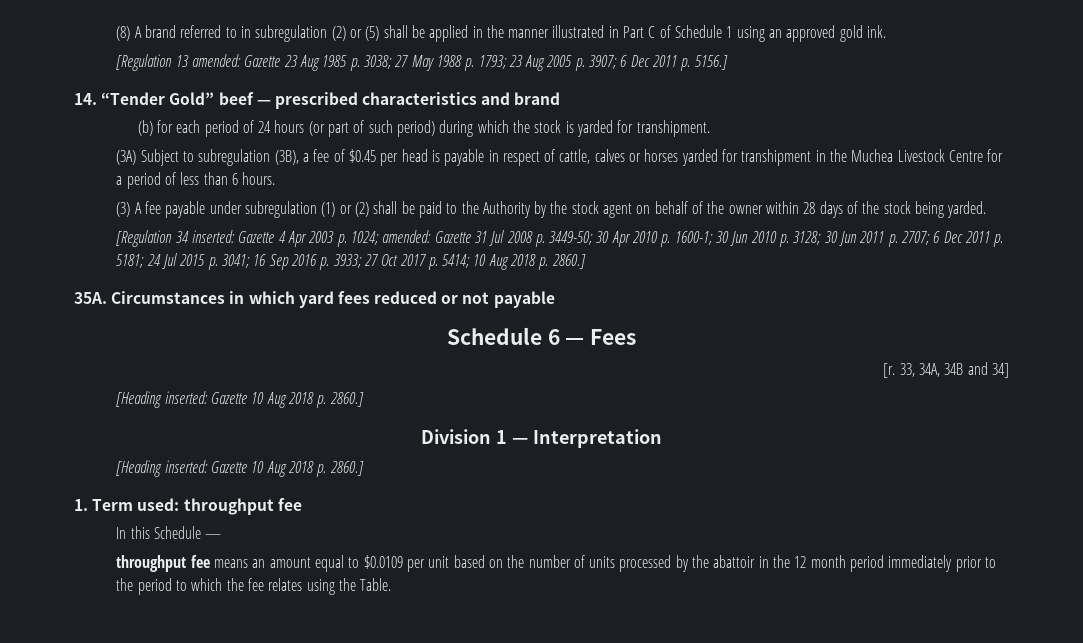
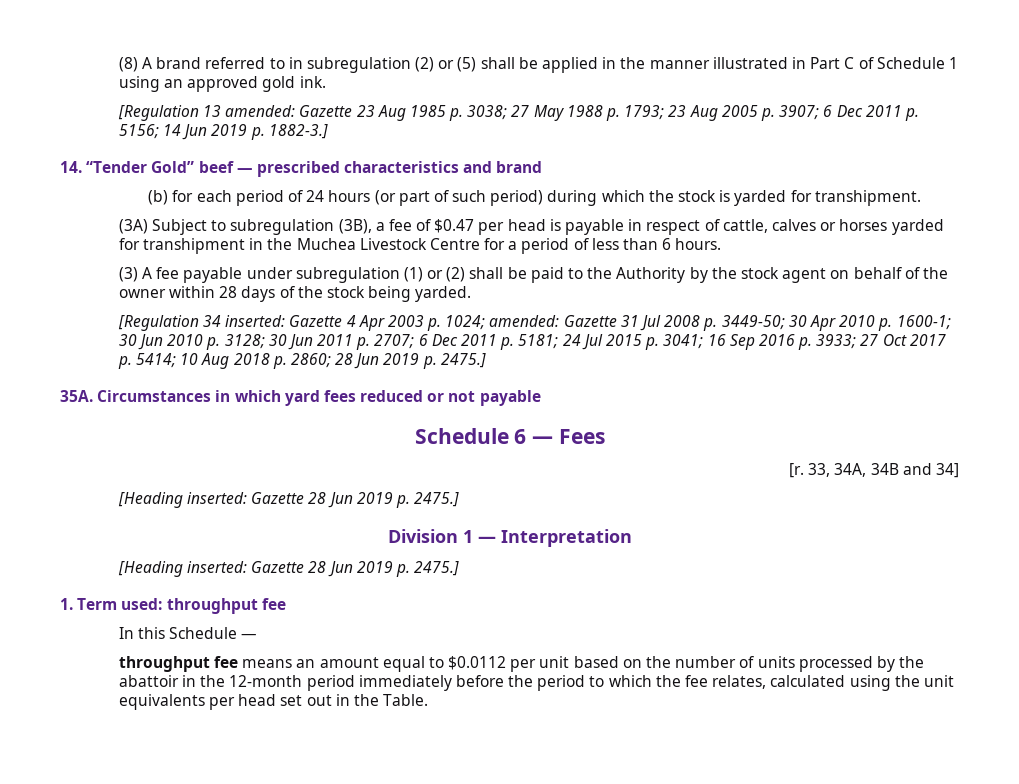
[694,55,728,70] 5156.] -> [118,124,328,140] 5156; 14 Jun 2019 p. 1882-3.]
[348,149,376,163] $0.45 -> [434,219,475,233] $0.47
[551,254,586,269] 2860.] -> [290,353,486,369] 2860; 28 Jun 2019 p. 2475.]
[251,392,364,408] 10 Aug 2018 p. 2860.] -> [308,492,460,508] 28 Jun 2019 p. 2475.]
[251,461,364,477] 10 Aug 2018 p. 2860.] -> [308,561,460,577] 28 Jun 2019 p. 2475.]
[363,555,403,569] $0.0109 -> [448,656,507,670] $0.0112
[794,555,997,572] 12 month period immediately prior to -> [229,675,504,691] 12-month period immediately before
[268,578,335,595] relates using -> [712,675,954,691] [118,694,350,710] relates, calculated using the unit equivalents per head set out in

